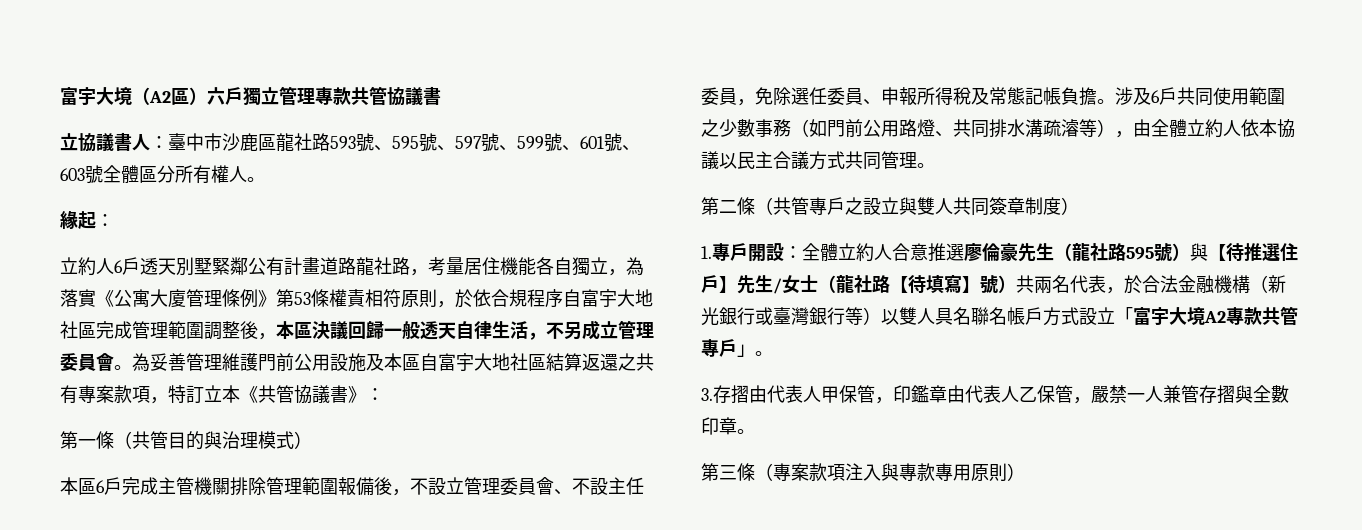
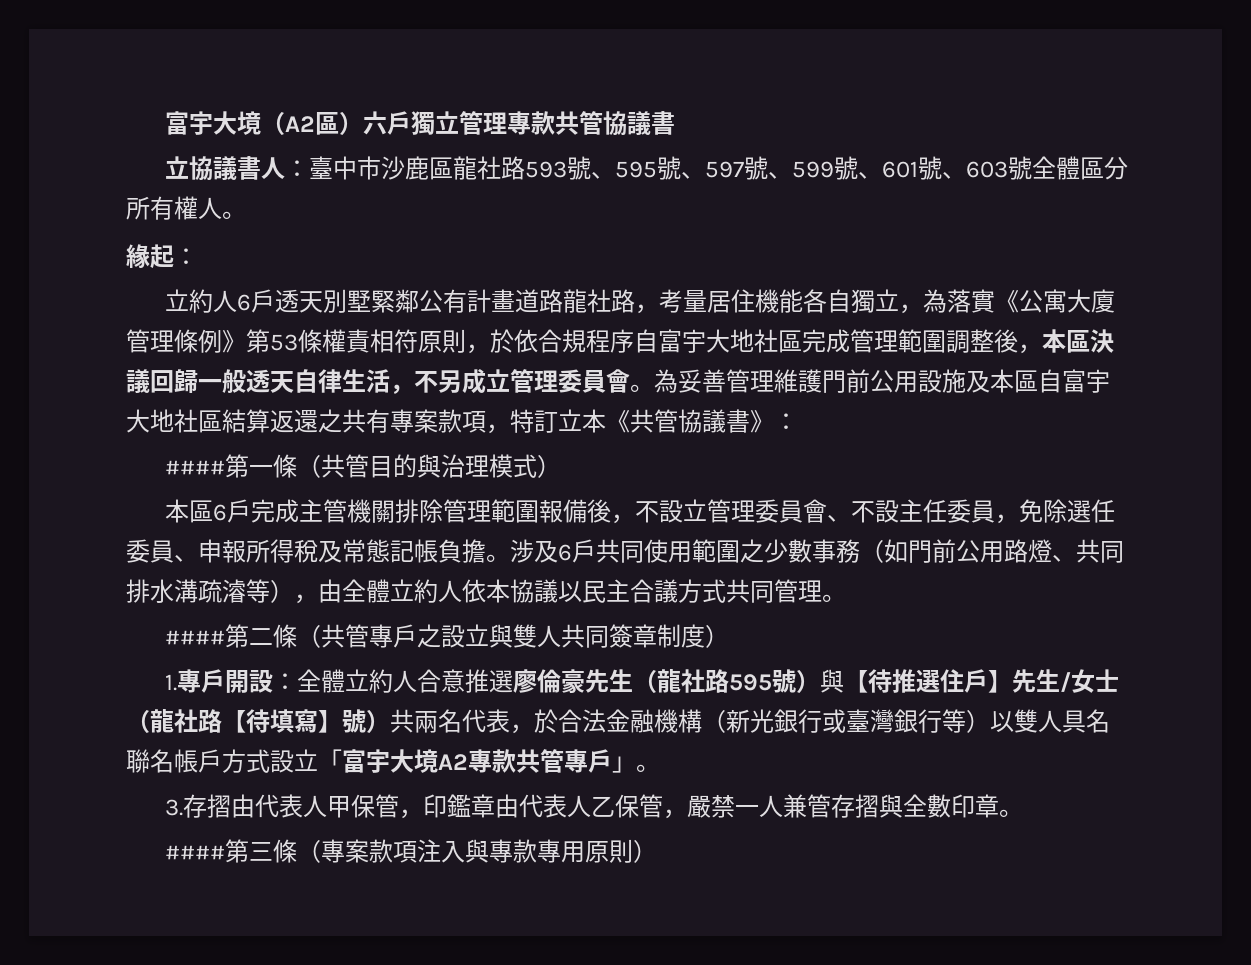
(384, 394) none -> [165,460,226,475] ####
(935, 165) none -> [165,630,226,645] ####
(755, 431) none -> [165,845,226,860] ####

